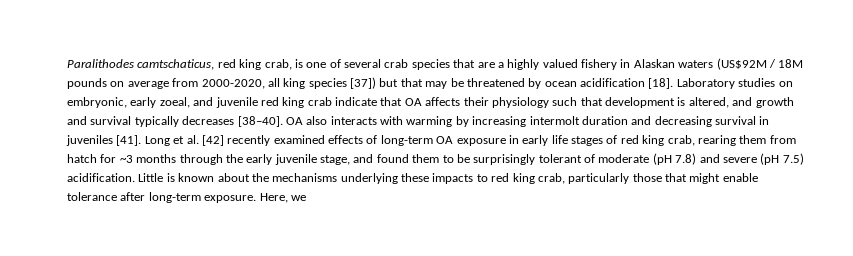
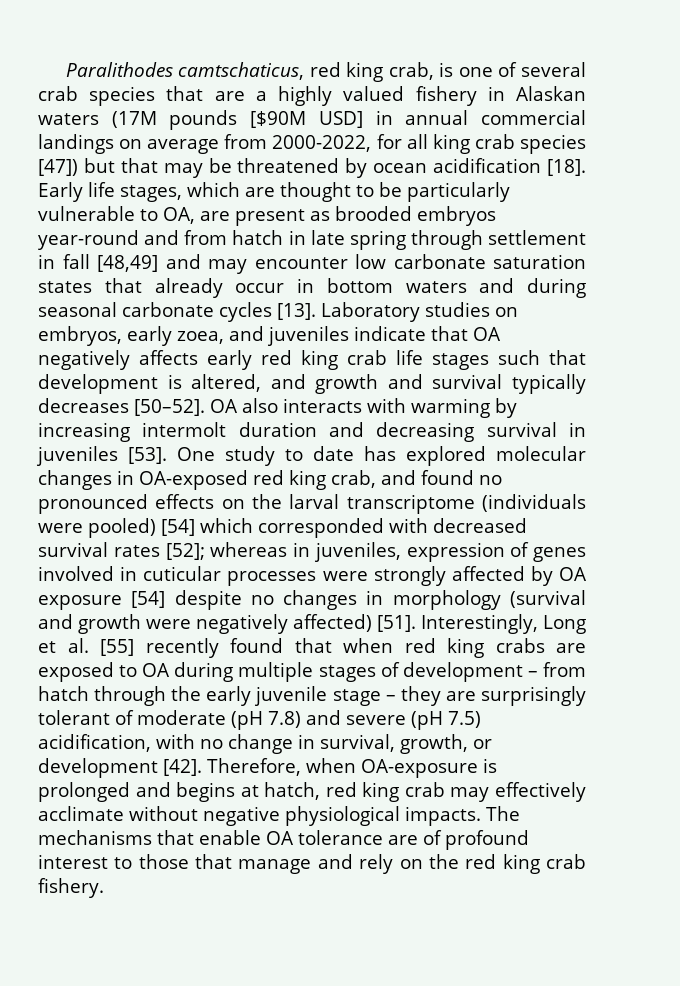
[716,58,804,70] [67,77,376,89] (US$92M / 18M pounds on average from 2000-2020, all king species [37]) -> [111,110,586,130] [38,134,586,154] [38,159,78,176] (17M pounds [$90M USD] in annual commercial landings on average from 2000-2022, for all king crab species [47])
[676,78,793,89] [67,97,549,108] Laboratory studies on embryonic, early zoeal, and juvenile red king crab indicate that OA affects their physiology -> [38,182,510,202] [38,206,496,226] [38,230,586,250] [38,254,586,274] [38,278,586,298] [38,302,518,322] [38,326,501,346] [38,350,489,370] Early life stages, which are thought to be particularly vulnerable to OA, are present as brooded embryos year-round and from hatch in late spring through settlement in fall [48,49] and may encounter low carbonate saturation states that already occur in bottom waters and during seasonal carbonate cycles [13]. Laboratory studies on embryos, early zoea, and juveniles indicate that OA negatively affects early red king crab life stages
[237,116,283,127] [38–40]. -> [134,399,205,416] [50–52].
[116,135,796,146] [67,154,470,165] [41]. Long et al. [42] recently examined effects of long-term OA exposure in early life stages of red king crab, rearing them from hatch for ~3 months through the early juvenile stage, and found them to be -> [128,446,586,466] [38,470,502,490] [38,494,586,514] [38,518,527,538] [38,542,586,562] [38,566,587,586] [38,590,586,610] [38,614,586,634] [38,638,586,658] [38,662,586,682] [38,686,476,706] [53]. One study to date has explored molecular changes in OA-exposed red king crab, and found no pronounced effects on the larval transcriptome (individuals were pooled) [54] which corresponded with decreased survival rates [52]; whereas in juveniles, expression of genes involved in cuticular processes were strongly affected by OA exposure [54] despite no changes in morphology (survival and growth were negatively affected) [51]. Interestingly, Long et al. [55] recently found that when red king crabs are exposed to OA during multiple stages of development – from hatch through the early juvenile stage – they are
[67,173,758,184] [67,192,306,203] acidification. Little is known about the mechanisms underlying these impacts to red king crab, particularly those that might enable tolerance after long-term exposure. Here, we -> [38,734,492,754] [38,758,497,778] [38,782,586,802] [38,806,520,826] [38,830,529,850] [38,854,587,874] [38,878,104,898] acidification, with no change in survival, growth, or development [42]. Therefore, when OA-exposure is prolonged and begins at hatch, red king crab may effectively acclimate without negative physiological impacts. The mechanisms that enable OA tolerance are of profound interest to those that manage and rely on the red king crab fishery.

